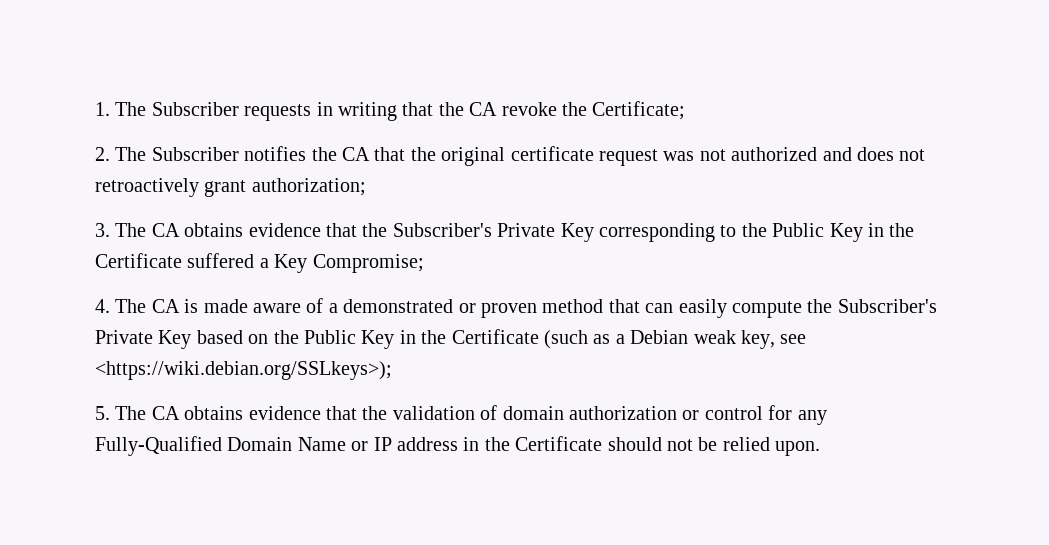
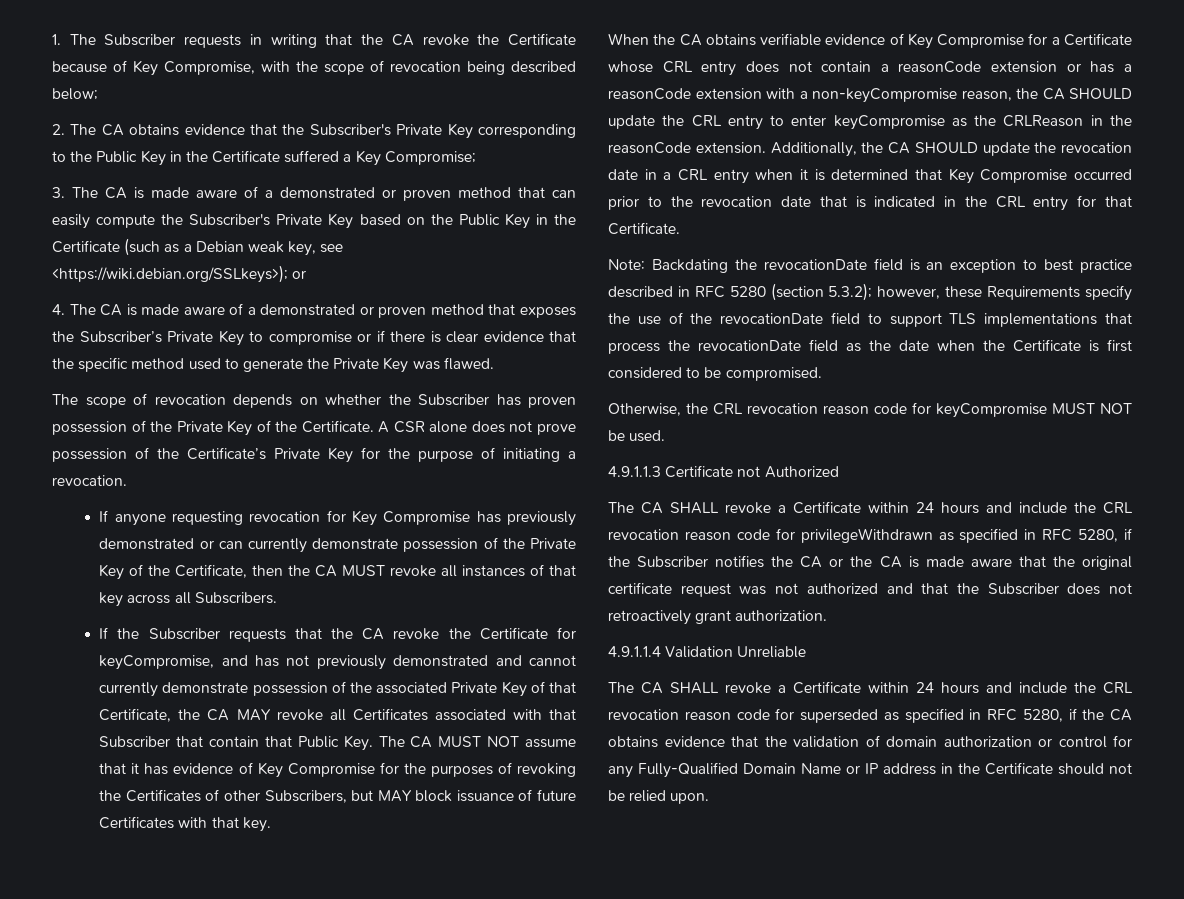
[592,101,686,120] [95,146,926,166] [95,178,366,197] [95,223,110,237] Certificate; // 2. The Subscriber notifies the CA that the original certificate request was not authorized and does not retroactively grant authorization; // 3. -> [508,33,577,46] [52,60,576,76] [52,88,98,100] [52,124,65,135] Certificate because of Key Compromise, with the scope of revocation being described below; // 2.
[95,299,110,313] 4. -> [52,187,65,198] 3.
[95,406,147,420] // 5. The -> [292,270,307,279] [52,303,577,318] [52,330,576,346] [52,357,494,373] [52,393,576,408] [52,420,577,436] [52,447,576,463] [52,475,127,486] [99,510,576,526] [99,537,576,553] [99,564,577,580] [99,592,277,607] [99,627,576,642] [99,655,576,670] [99,681,576,697] [99,708,576,722] [99,735,576,751] [99,762,576,778] [99,789,576,803] [99,816,271,832] [608,33,1132,49] [608,61,1132,76] [608,88,1132,103] [608,115,1132,130] [608,142,1132,157] [608,168,1132,184] [608,195,1132,211] [608,222,680,235] [608,258,1132,273] [608,283,1132,301] [608,312,1132,327] [608,339,1132,354] [608,367,822,381] [608,402,1132,418] [608,430,666,442] [608,465,839,478] [608,501,1133,514] [608,528,1132,543] [608,555,1132,570] [608,582,1132,597] [608,610,828,625] [608,646,807,658] [608,681,1133,694] [608,708,1105,723] or // 4. The CA is made aware of a demonstrated or proven method that exposes the Subscriber’s Private Key to compromise or if there is clear evidence that the specific method used to generate the Private Key was flawed. // The scope of revocation depends on whether the Subscriber has proven possession of the Private Key of the Certificate. A CSR alone does not prove possession of the Certificate’s Private Key for the purpose of initiating a revocation. // If anyone requesting revocation for Key Compromise has previously demonstrated or can currently demonstrate possession of the Private Key of the Certificate, then the CA MUST revoke all instances of that key across all Subscribers. // If the Subscriber requests that the CA revoke the Certificate for keyCompromise, and has not previously demonstrated and cannot currently demonstrate possession of the associated Private Key of that Certificate, the CA MAY revoke all Certificates associated with that Subscriber that contain that Public Key. The CA MUST NOT assume that it has evidence of Key Compromise for the purposes of revoking the Certificates of other Subscribers, but MAY block issuance of future Certificates with that key. // When the CA obtains verifiable evidence of Key Compromise for a Certificate whose CRL entry does not contain a reasonCode extension or has a reasonCode extension with a non-keyCompromise reason, the CA SHOULD update the CRL entry to enter keyCompromise as the CRLReason in the reasonCode extension. Additionally, the CA SHOULD update the revocation date in a CRL entry when it is determined that Key Compromise occurred prior to the revocation date that is indicated in the CRL entry for that Certificate. // Note: Backdating the revocationDate field is an exception to best practice described in RFC 5280 (section 5.3.2); however, these Requirements specify the use of the revocationDate field to support TLS implementations that process the revocationDate field as the date when the Certificate is first considered to be compromised. // Otherwise, the CRL revocation reason code for keyCompromise MUST NOT be used. // 4.9.1.1.3 Certificate not Authorized // The CA SHALL revoke a Certificate within 24 hours and include the CRL revocation reason code for privilegeWithdrawn as specified in RFC 5280, if the Subscriber notifies the CA or the CA is made aware that the original certificate request was not authorized and that the Subscriber does not retroactively grant authorization. // 4.9.1.1.4 Validation Unreliable // The CA SHALL revoke a Certificate within 24 hours and include the CRL revocation reason code for superseded as specified in RFC 5280, if the

